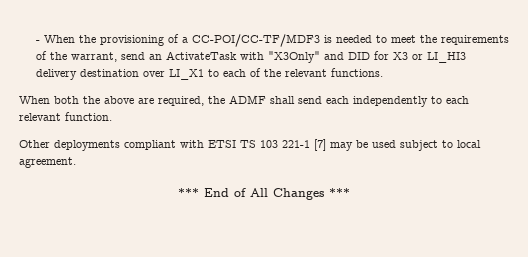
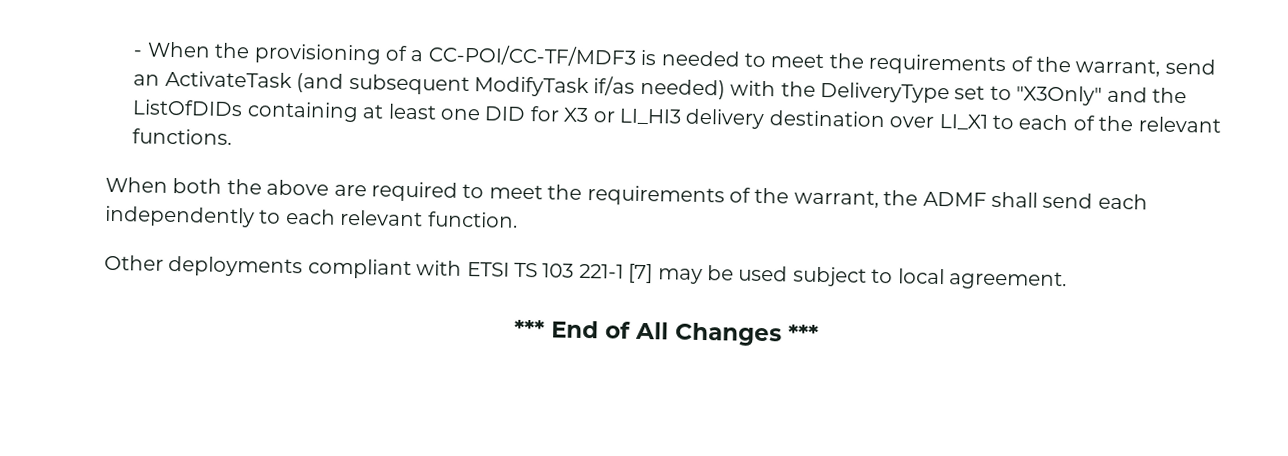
[239,51,344,63] with "X3Only" and -> [296,73,1187,106] [132,99,480,123] (and subsequent ModifyTask if/as needed) with the DeliveryType set to "X3Only" and the ListOfDIDs containing at least one
[158,96,204,106] required, -> [371,181,879,208] required to meet the requirements of the warrant,

